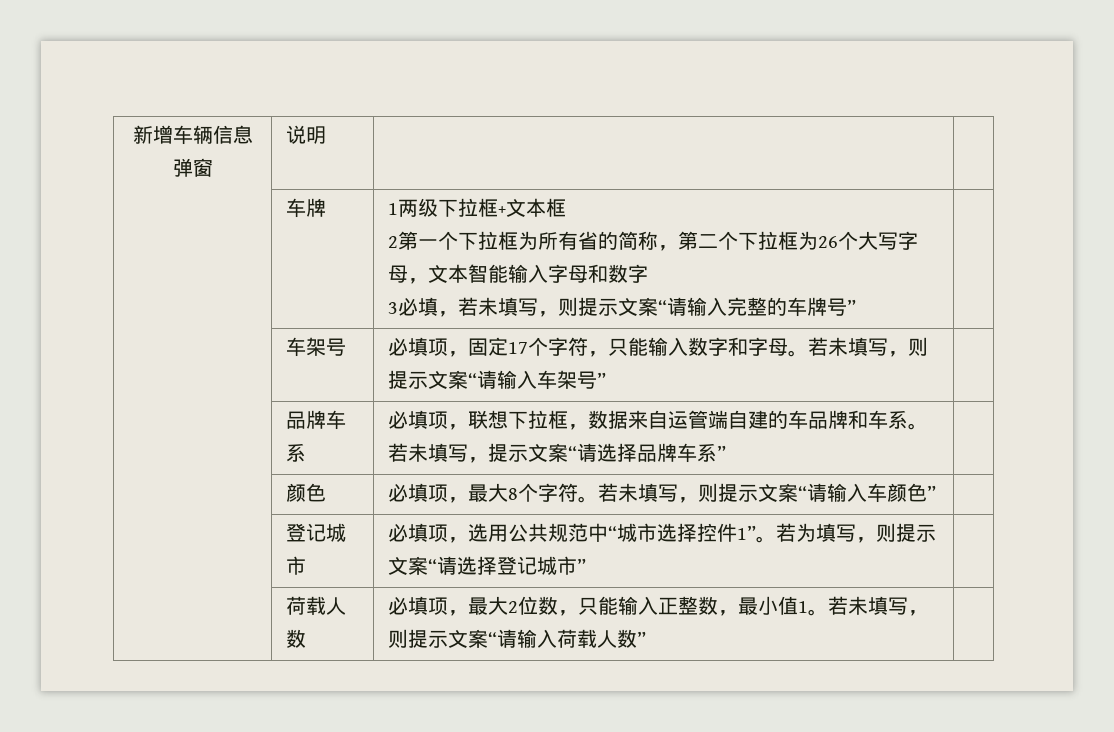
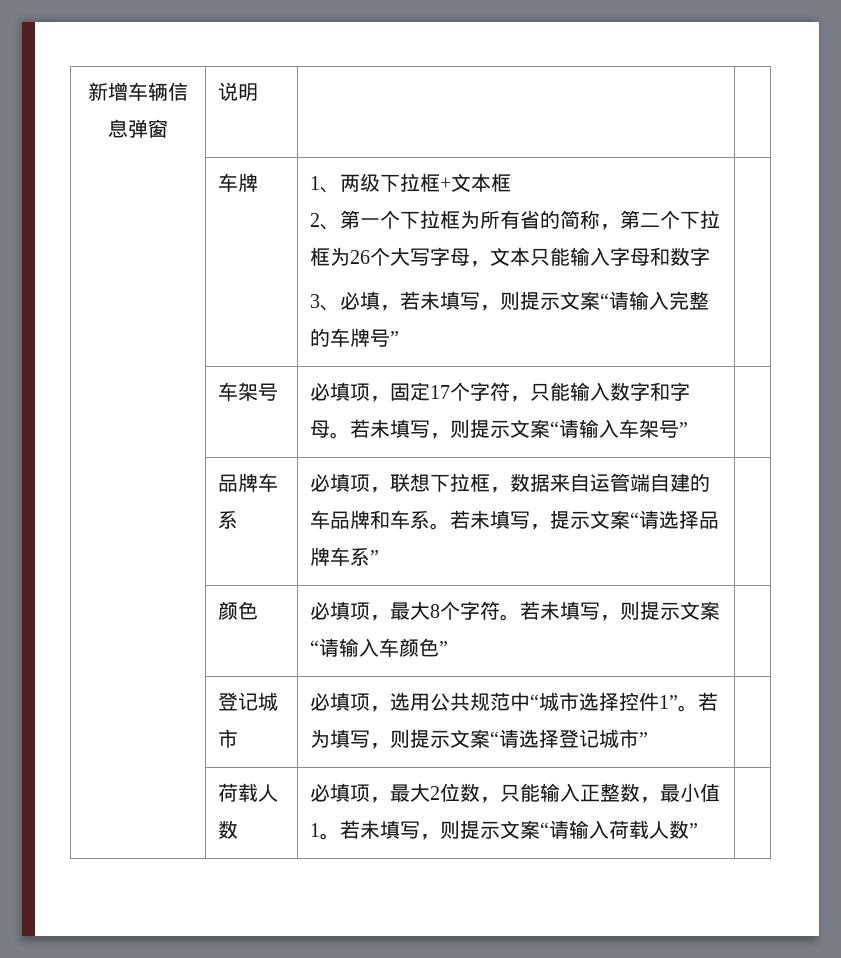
(399, 209) none -> [319,187,340,193] 、
(399, 242) none -> [319,224,340,230] 、
[468,264,489,283] 智 -> [529,248,550,266] 只
(399, 308) none -> [319,305,340,311] 、

